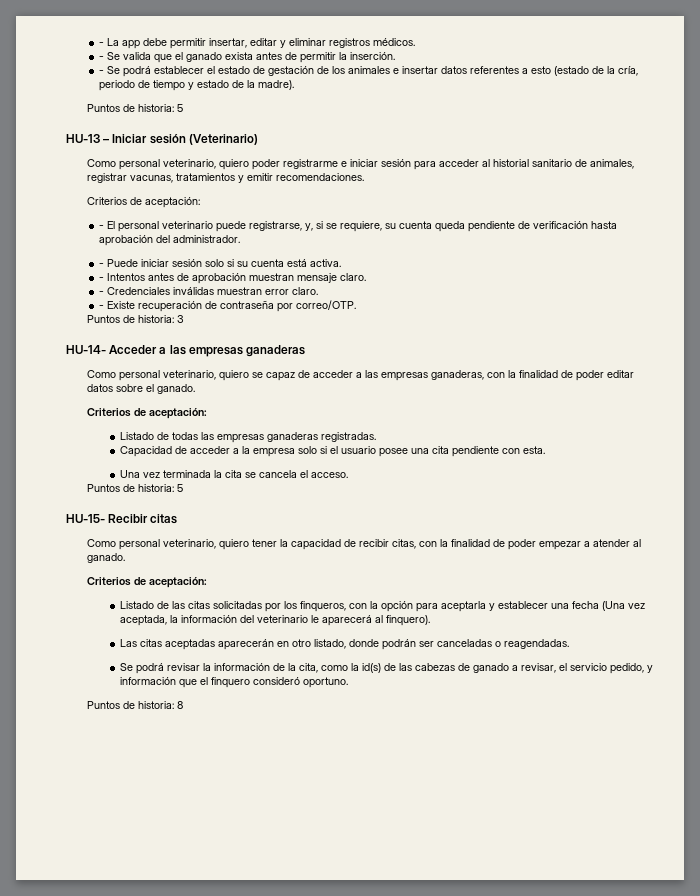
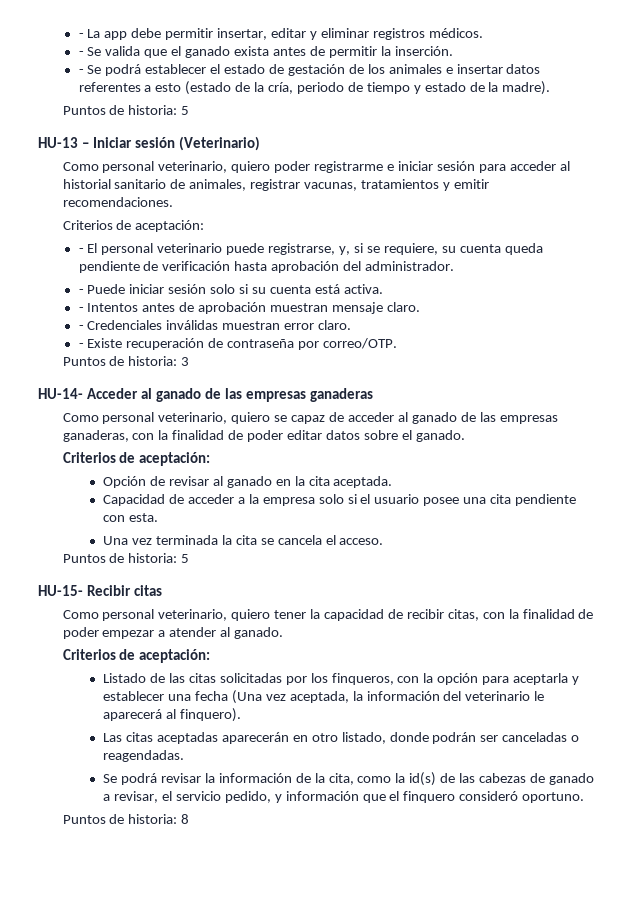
[159,347,167,354] a -> [141,388,222,402] al ganado de
[355,372,362,378] a -> [397,412,476,424] al ganado de
[119,432,376,443] Listado de todas las empresas ganaderas registradas. -> [103,476,393,488] Opción de revisar al ganado en la cita aceptada.

